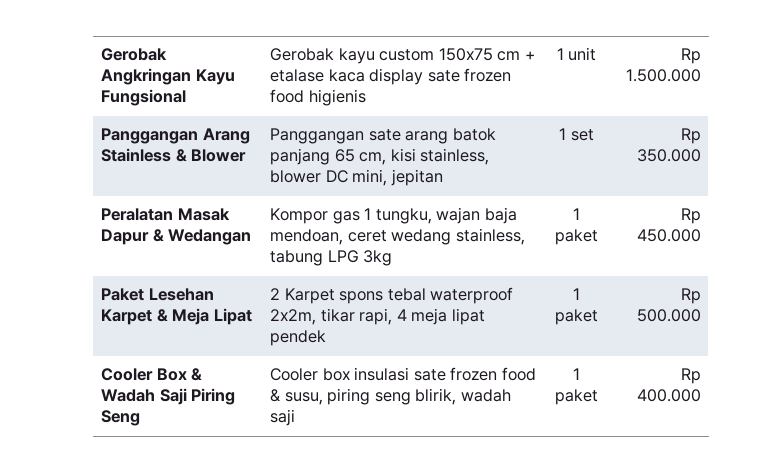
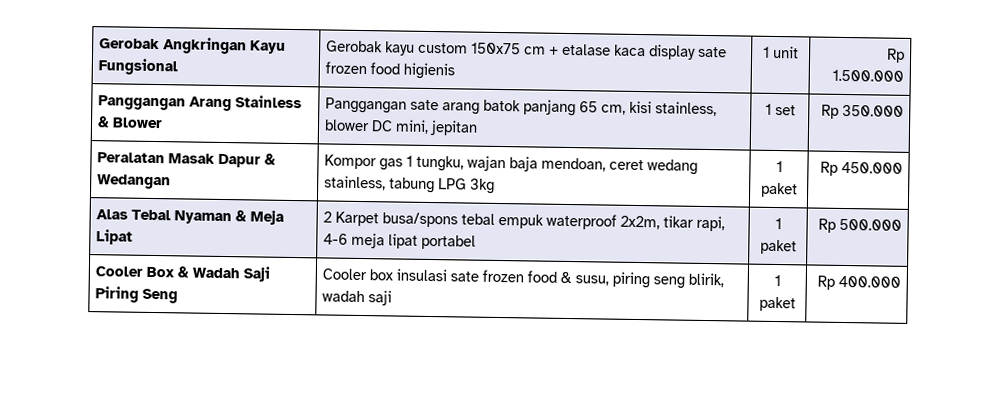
[101,288,214,301] [101,309,153,325] Paket Lesehan Karpet -> [95,209,232,225] Alas Tebal Nyaman
[339,288,426,304] spons tebal -> [381,212,544,229] busa/spons tebal empuk
[396,309,407,321] 4 -> [322,233,348,245] 4-6
[270,330,327,346] pendek -> [420,234,476,250] portabel

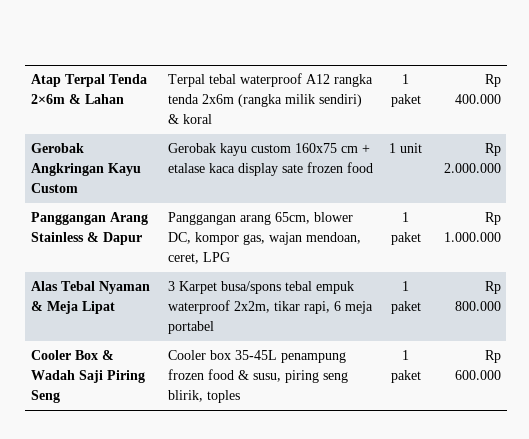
(98, 44) none -> [31,74,148,87] [31,94,125,104] [168,73,374,87] [168,94,363,107] [168,114,213,124] [402,74,409,84] [390,94,421,107] [484,74,501,87] [454,94,501,104] Atap Terpal Tenda 2×6m & Lahan | Terpal tebal waterproof A12 rangka tenda 2x6m (rangka milik sendiri) & koral | 1 paket | Rp 400.000 //
[97,58,178,76] Fungsional -> [31,183,79,193] Custom
[470,42,521,55] 150x75 -> [295,143,338,153] 160x75
[402,62,455,80] higienis -> (374, 167) none
[832,69,905,82] 1.500.000 -> [443,163,501,173] 2.000.000
[111,117,163,129] [324,97,717,117] [323,119,478,136] [764,103,796,116] [821,104,905,119] [96,152,276,168] [96,174,171,190] [323,154,698,175] [323,175,435,194] Blower | Panggangan sate arang batok panjang 65 cm, kisi stainless, blower DC mini, jepitan | 1 set | Rp 350.000 // Peralatan Masak Dapur & Wedangan | Kompor gas 1 tungku, wajan baja mendoan, ceret wedang stainless, tabung -> [103,232,143,245] [168,212,354,225] [168,232,362,245] [168,253,200,264] Dapur | Panggangan arang 65cm, blower DC, kompor gas, wajan mendoan, ceret,
[469,178,495,194] [775,160,783,173] [760,182,798,198] [820,161,904,176] 3kg | 1 paket | Rp 450.000 -> [402,212,409,222] [390,232,421,245] [484,212,501,225] [443,232,501,242] | 1 paket | Rp 1.000.000
[322,211,332,223] 2 -> [168,281,176,291] 3
[322,232,418,249] 4-6 meja lipat -> [334,301,374,314] 6 meja
[839,218,903,231] 500.000 -> [454,301,501,311] 800.000
[395,268,479,282] insulasi sate -> [235,350,347,363] 35-45L penampung
[321,290,392,306] [773,274,781,287] [758,296,796,312] [817,275,902,290] wadah saji | 1 paket | Rp 400.000 -> [207,390,241,403] [402,350,409,360] [390,370,421,383] [484,350,501,363] [454,370,501,380] toples | 1 paket | Rp 600.000

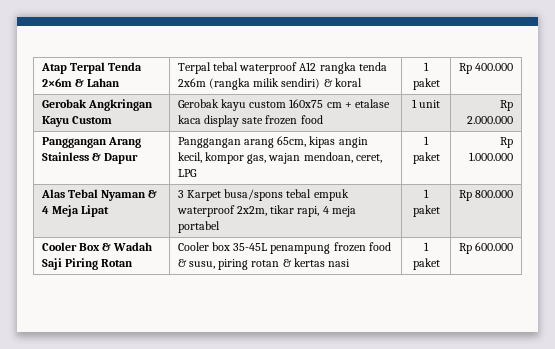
[314,212,354,222] [168,232,192,244] blower DC, -> [309,136,368,148] [177,152,202,163] kipas angin kecil,
(44, 306) none -> [41,206,49,214] 4
[334,301,342,311] 6 -> [322,206,329,214] 4
[31,390,61,403] Seng -> [101,259,134,267] Rotan
[323,372,349,383] [168,390,241,403] seng blirik, toples -> [251,258,351,267] rotan & kertas nasi

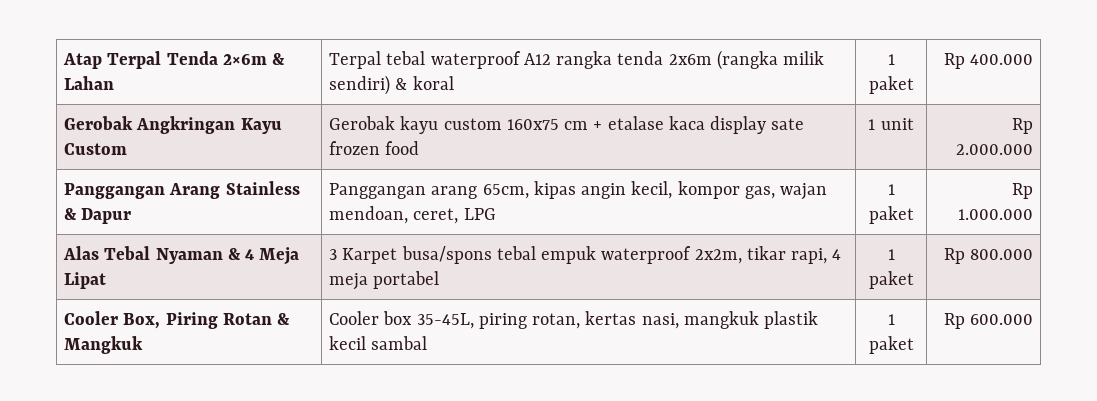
[78,242,153,251] [41,258,62,270] Box & Wadah Saji -> [123,313,161,329] Box,
(134, 263) none -> [277,313,290,325] [63,336,143,354] & Mangkuk
[233,242,391,254] [177,258,351,270] 35-45L penampung frozen food & susu, piring rotan & kertas nasi -> [416,311,819,329] [328,336,428,350] 35-45L, piring rotan, kertas nasi, mangkuk plastik kecil sambal

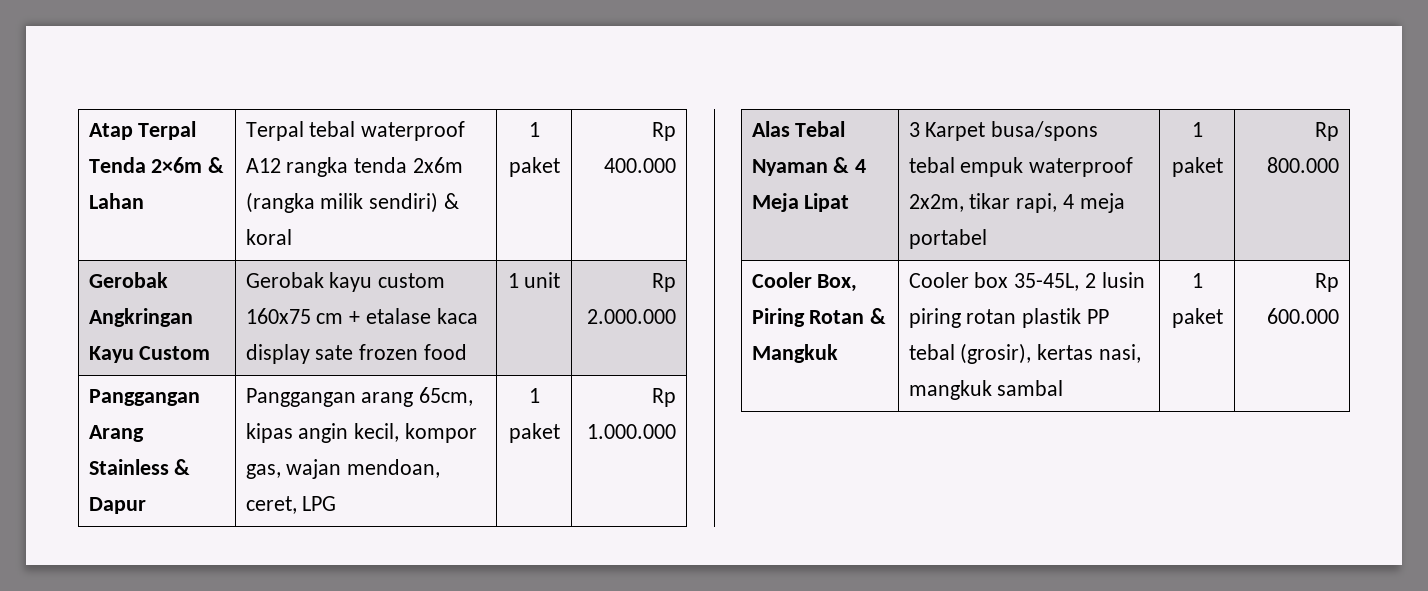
[478,313,581,329] piring rotan, -> [1085,272,1145,288] [908,308,1110,328] [908,343,1032,364] 2 lusin piring rotan plastik PP tebal (grosir),
[764,311,819,329] [328,336,366,350] plastik kecil -> (992, 390) none

